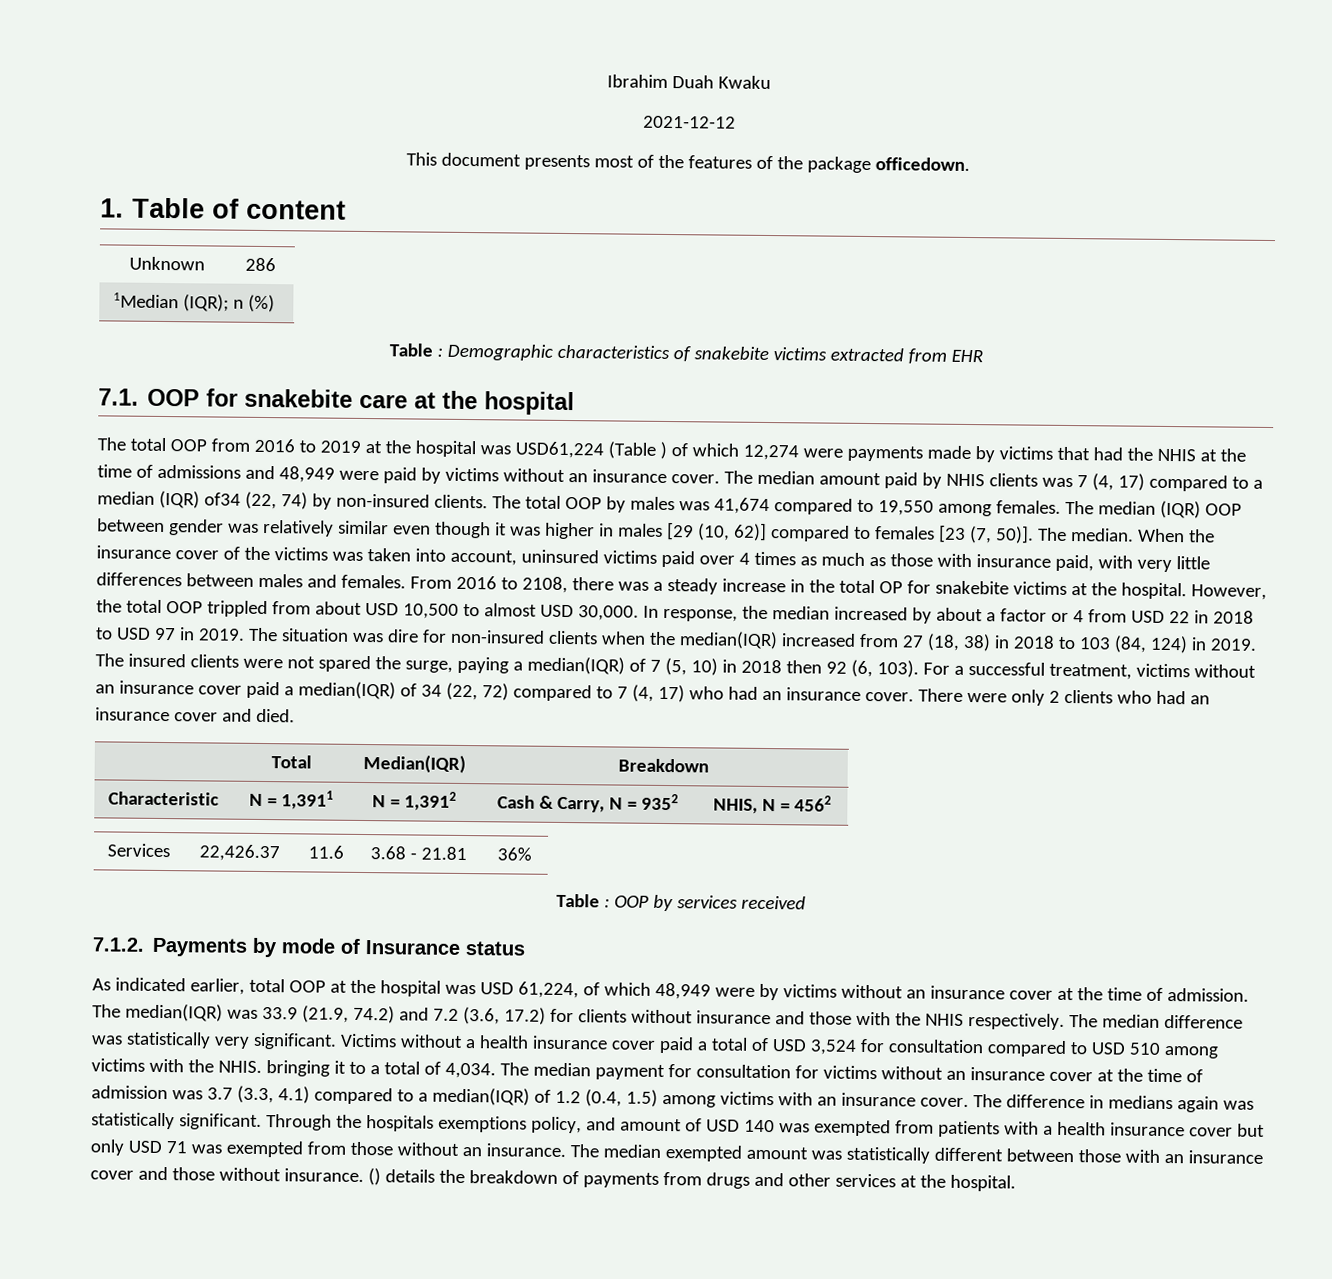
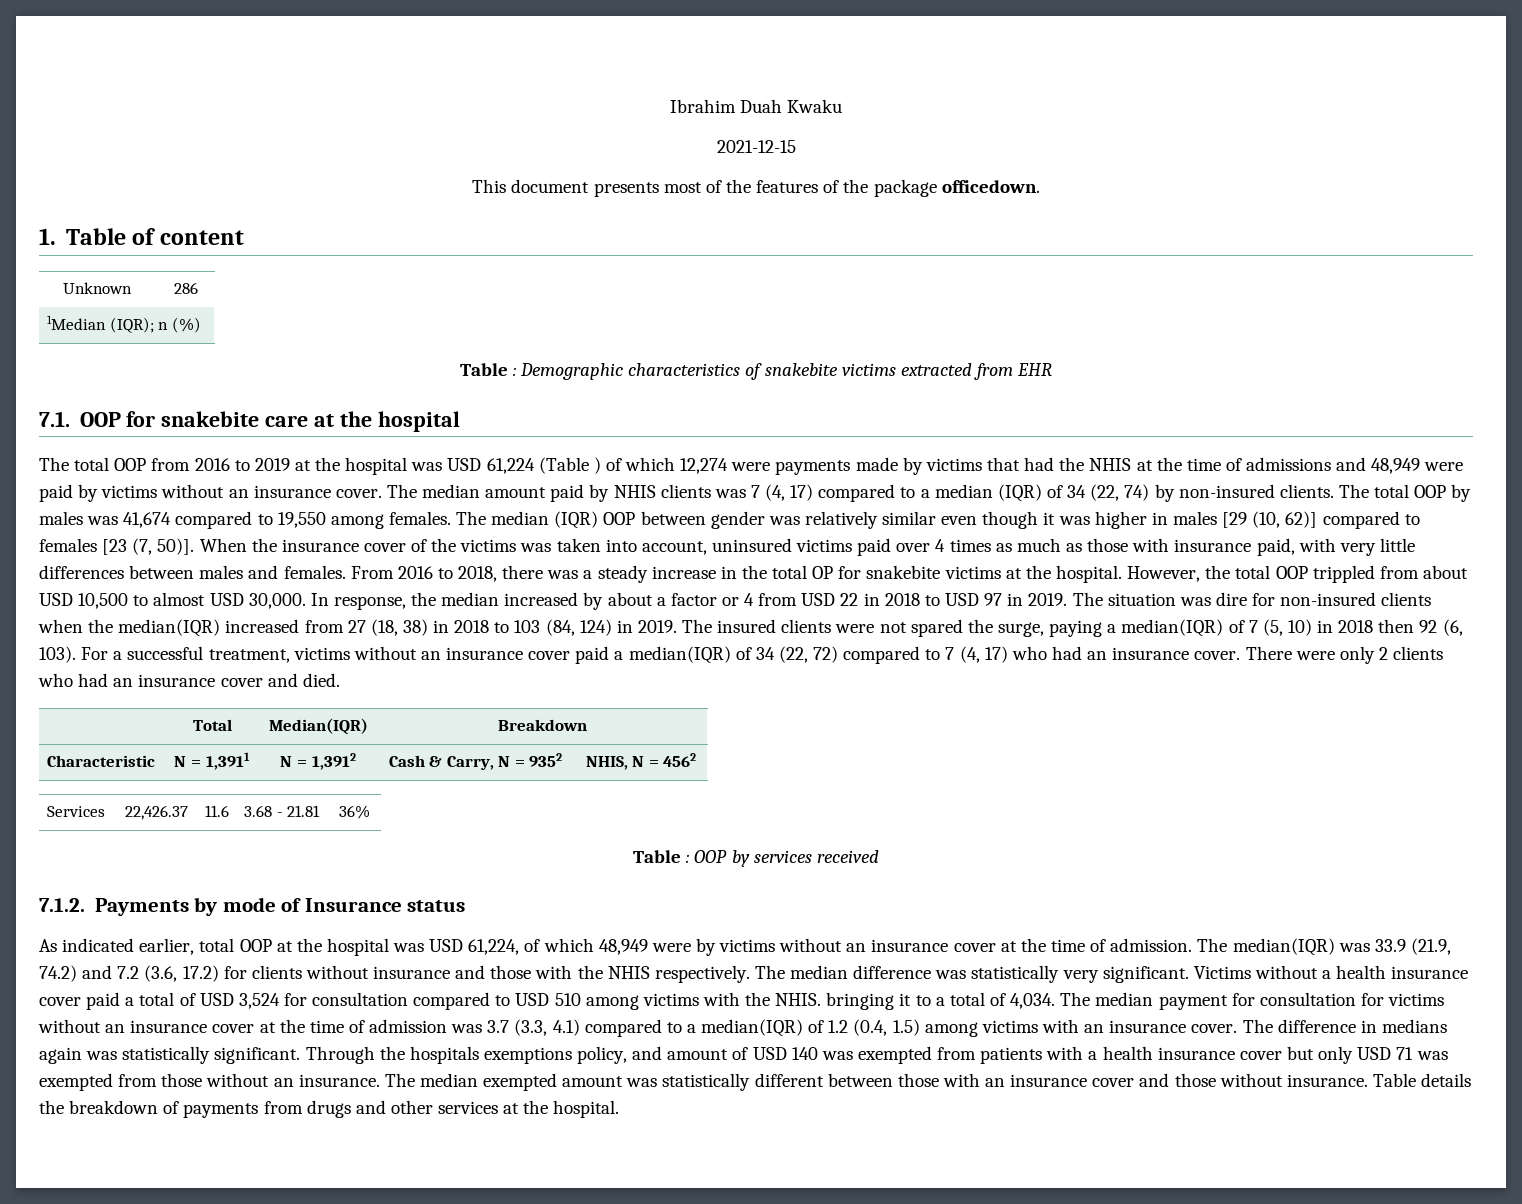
[642,115,736,129] 2021-12-12 -> [716,140,796,153] 2021-12-15
[514,441,604,459] USD61,224 -> [447,458,535,474] USD 61,224
[203,492,241,506] of34 -> [1046,485,1087,498] of 34
[1037,527,1134,542] The median. -> (195, 546) none
[521,576,568,594] 2108, -> [458,566,498,582] 2018,
[367,1168,381,1186] () -> [1372,1073,1416,1087] Table

